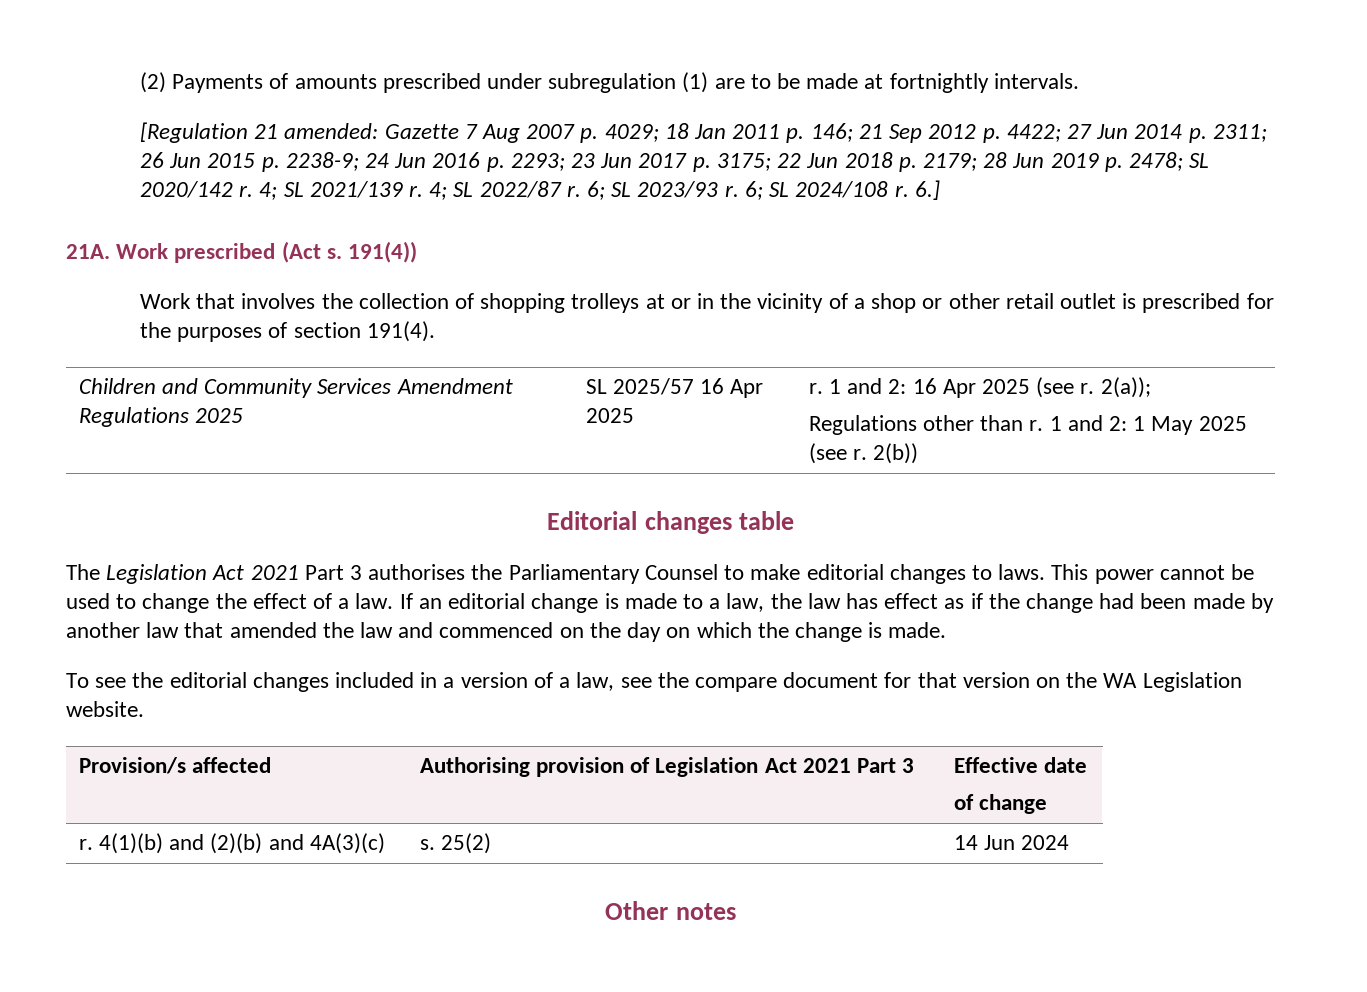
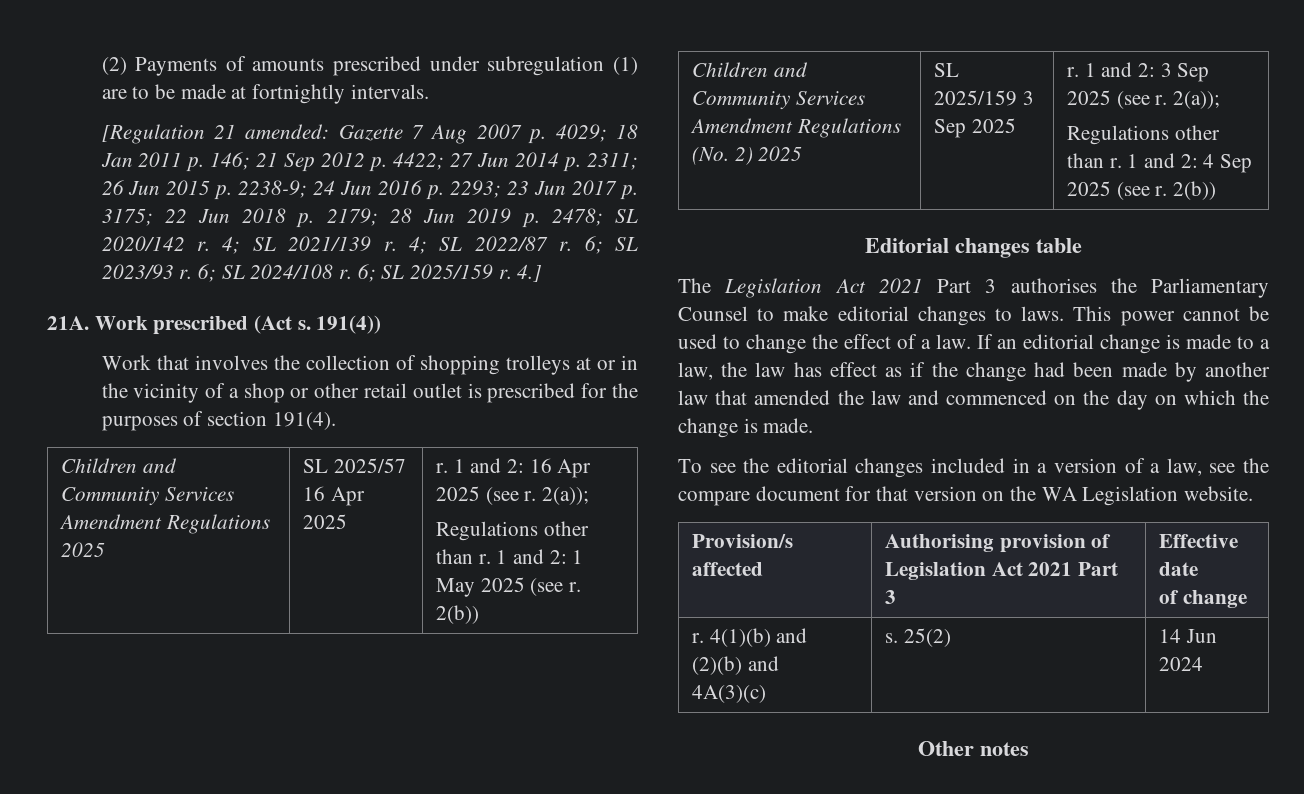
[914,180,940,200] 6.] -> [357,264,543,282] 6; SL 2025/159 r. 4.]
(919, 453) none -> [691,62,808,77] [691,91,865,110] [689,118,901,138] [691,146,803,165] [933,63,959,77] [933,90,1034,106] [933,118,1016,138] [1066,62,1210,82] [1066,90,1220,109] [1066,125,1220,145] [1066,153,1252,173] [1066,181,1216,200] // Children and Community Services Amendment Regulations (No. 2) 2025 | SL 2025/159 3 Sep 2025 | r. 1 and 2: 3 Sep 2025 (see r. 2(a)); // Regulations other than r. 1 and 2: 4 Sep 2025 (see r. 2(b))

